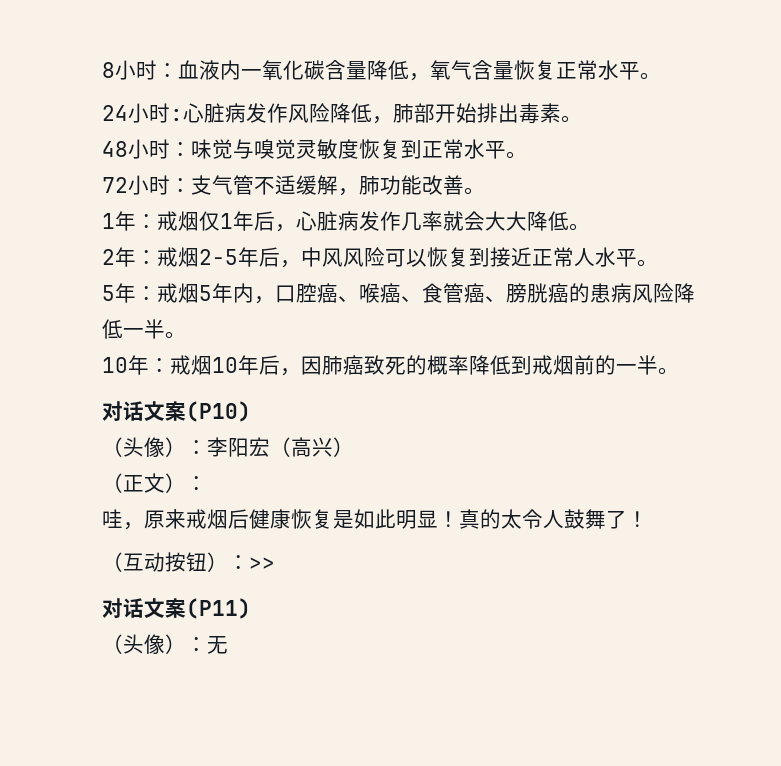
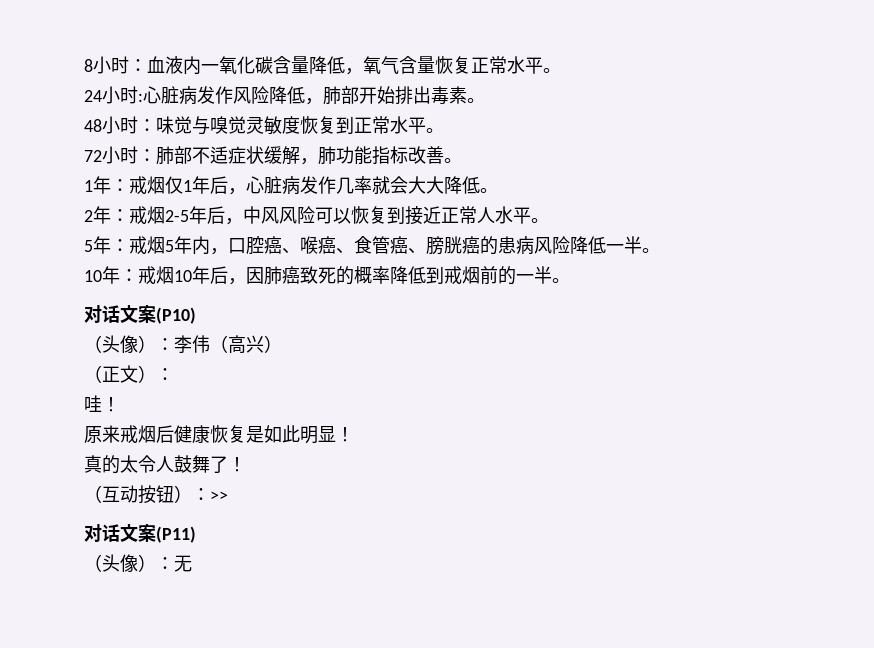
[191,175,296,195] 支气管不适 -> [156,146,264,165] 肺部不适症状
(422, 185) none -> [372,146,408,165] 指标
[228,437,270,457] 阳宏 -> [192,335,210,353] 伟
[123,522,144,530] ， -> [102,397,120,412] ！ //
(459, 519) none -> (354, 434) //

